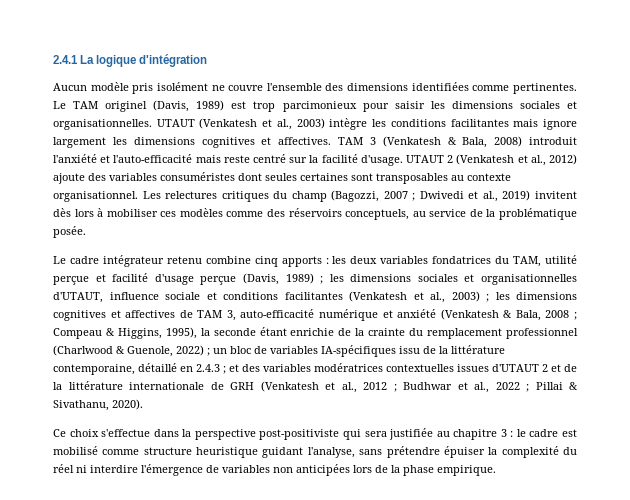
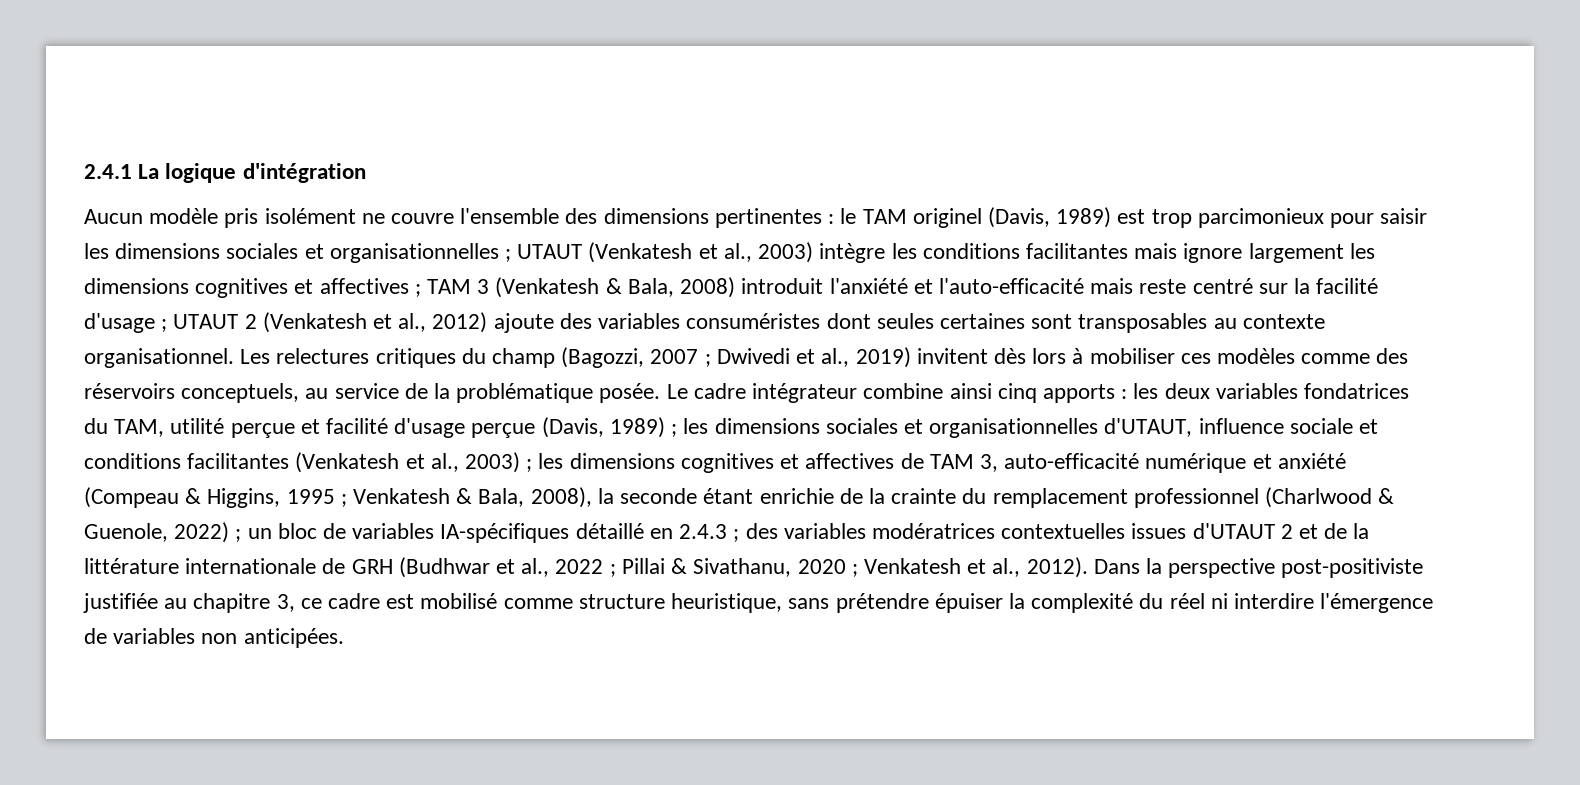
[411,82,577,94] [53,101,66,109] identifiées comme pertinentes. Le -> [714,208,857,228] pertinentes : le
[53,119,152,130] organisationnelles. -> [329,243,512,263] organisationnelles ;
[278,137,332,145] affectives. -> [319,278,421,297] affectives ;
[360,155,403,166] d'usage. -> [84,313,168,333] d'usage ;
(86, 232) // -> (661, 393) none
[166,256,251,264] retenu combine -> [863,383,992,399] combine ainsi
[440,309,577,321] [53,327,197,339] (Venkatesh & Bala, 2008 ; Compeau & Higgins, 1995), -> [84,487,592,508] (Compeau & Higgins, 1995 ; Venkatesh & Bala, 2008),
[399,345,505,354] [53,364,135,375] issu de la littérature contemporaine, -> (570, 533) none
[229,364,239,372] et -> (740, 535) none
[260,381,452,393] (Venkatesh et al., 2012 ; Budhwar -> [398,557,490,578] (Budhwar
[112,399,143,410] [53,429,179,437] 2020). // Ce choix s'effectue dans -> [797,557,1140,578] 2020 ; Venkatesh et al., 2012). Dans
[342,429,387,440] qui sera -> (1424, 568) none
[500,429,526,437] 3 : le -> [276,594,322,612] 3, ce
[196,447,355,458] heuristique guidant l'analyse, -> [671,593,783,613] heuristique,
[296,464,496,476] anticipées lors de la phase empirique. -> [243,628,344,648] anticipées.

